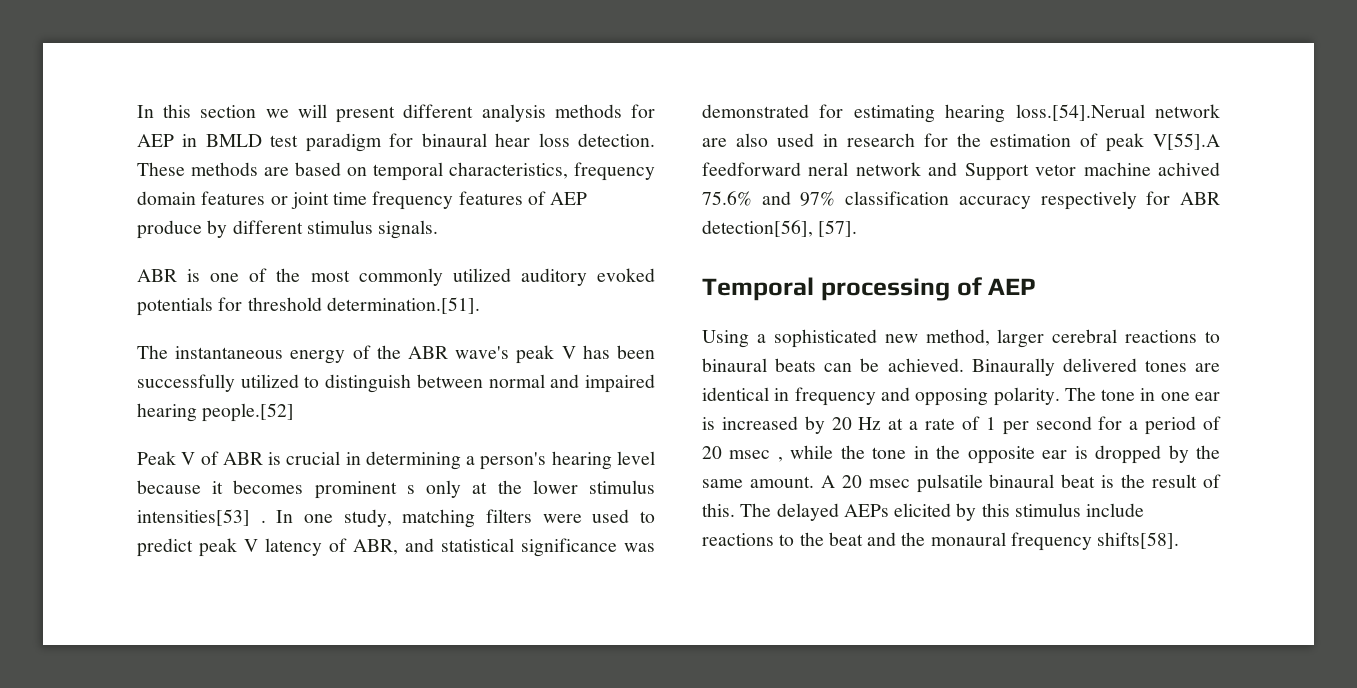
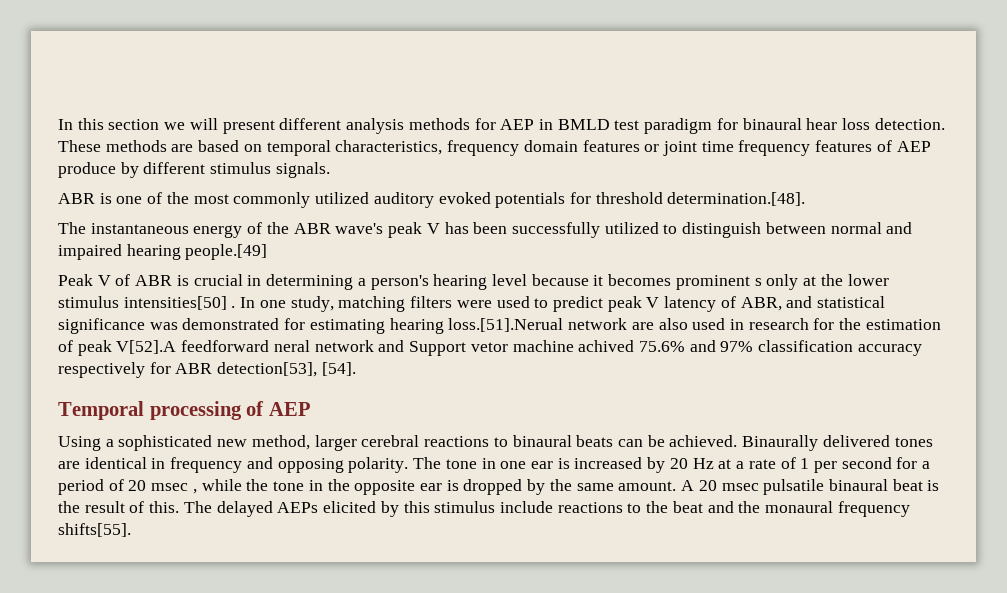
[326,297,480,314] determination.[51]. -> [667,192,806,206] determination.[48].
[202,403,295,422] people.[52] -> [185,244,268,260] people.[49]
[137,509,250,526] intensities[53] -> [123,296,227,310] intensities[50]
[1015,104,1145,121] loss.[54].Nerual -> [448,318,564,332] loss.[51].Nerual
[1153,133,1220,150] V[55].A -> [116,340,177,354] V[52].A
[702,220,858,237] detection[56], [57]. -> [217,362,356,377] detection[53], [54].
[1097,532,1180,549] shifts[58]. -> [58,523,131,537] shifts[55].

